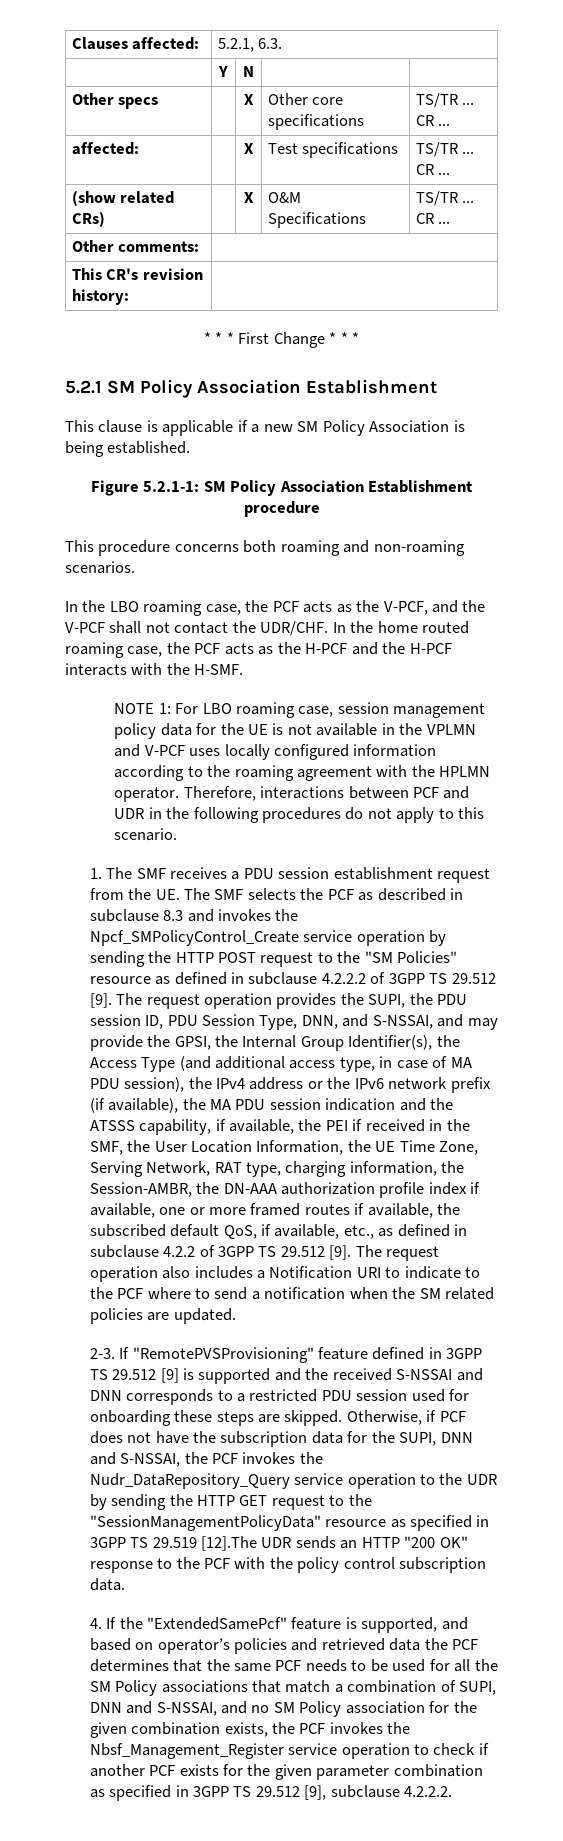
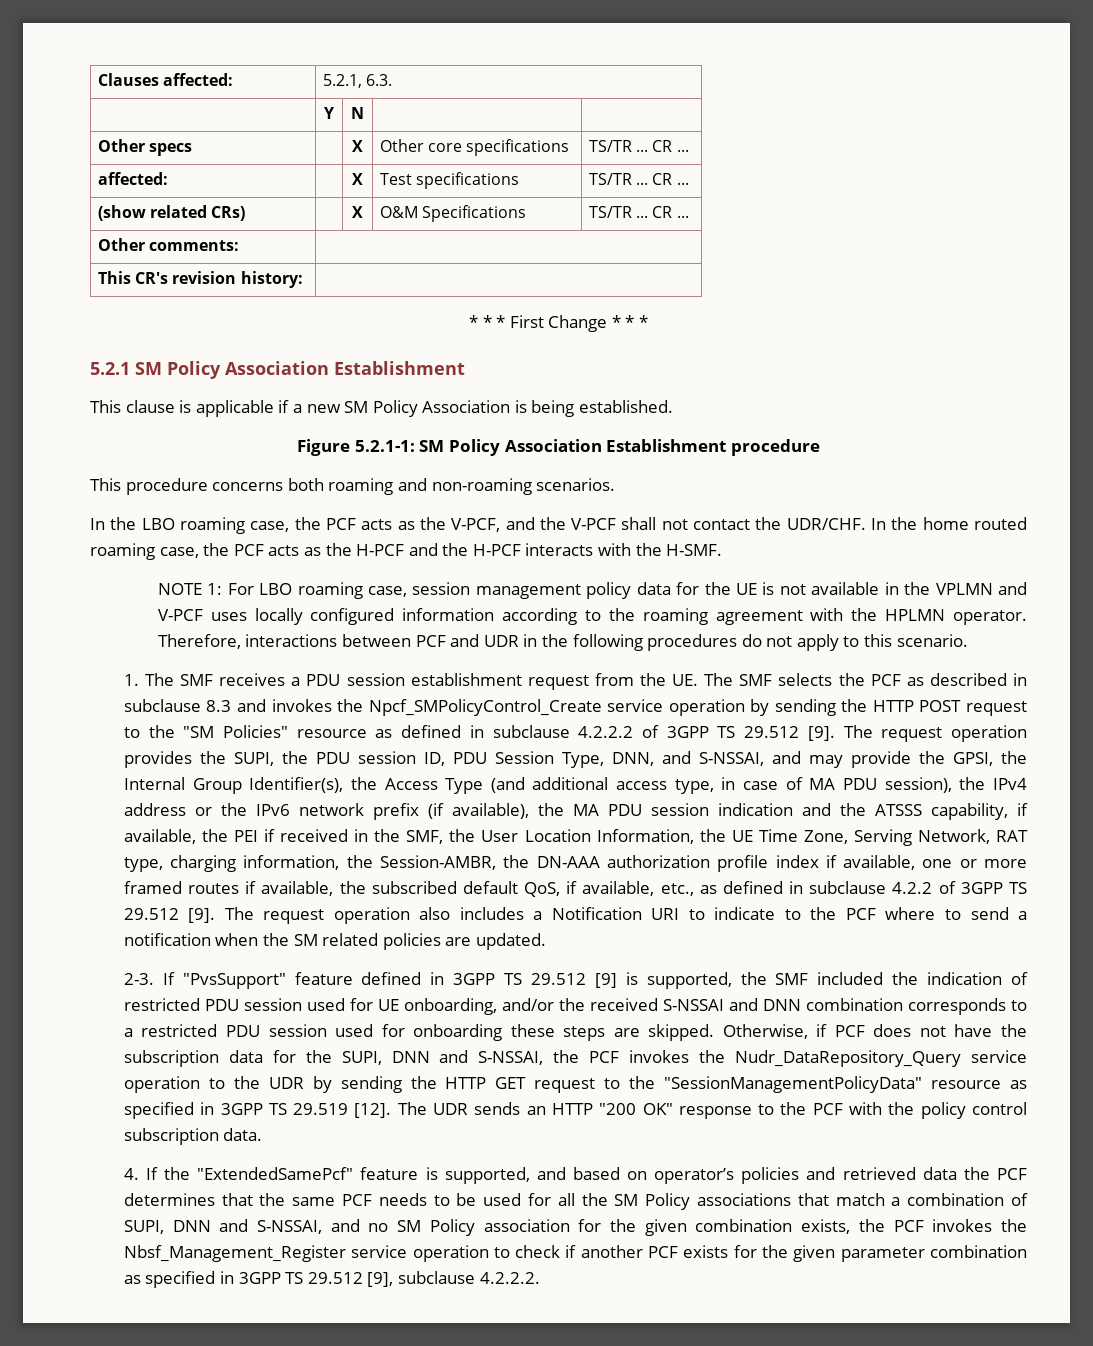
[132,1347,314,1363] "RemotePVSProvisioning" -> [182,973,286,989] "PvsSupport"
[198,1368,301,1384] supported and -> [646,972,1028,989] [123,998,554,1015] supported, the SMF included the indication of restricted PDU session used for UE onboarding, and/or
(122, 1395) none -> [805,998,903,1011] combination
[200,1536,257,1551] [12].The -> [354,1102,427,1118] [12]. The

